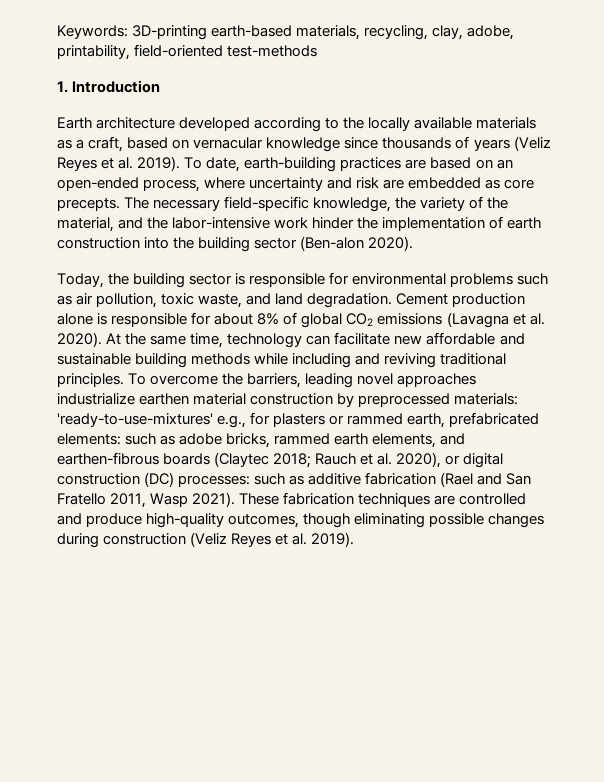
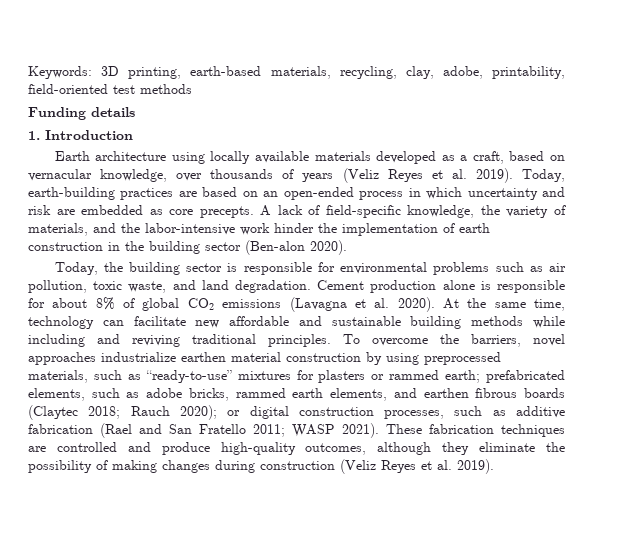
[132,25,208,40] 3D-printing -> [101,66,182,79] 3D printing,
[227,45,318,57] test-methods -> [113,84,192,94] [28,107,135,120] test methods // Funding details
[179,117,365,132] developed according to the -> [171,152,205,164] using
(537, 123) none -> [376,151,437,164] developed
[266,137,379,152] knowledge since -> [100,169,203,182] knowledge, over
[184,157,241,172] To date, -> [521,169,565,182] Today,
[143,177,246,192] process, where -> [359,187,463,200] process in which
[124,197,221,211] The necessary -> [260,205,321,216] A lack of
[487,197,509,209] [57,217,114,232] the material, -> [28,223,88,236] materials,
[144,237,170,249] into -> [108,242,120,251] in
[305,373,354,388] leading -> (521, 340) none
[358,393,519,407] [57,413,247,428] preprocessed materials: 'ready-to-use-mixtures' e.g., -> [386,352,501,365] [28,370,291,383] using preprocessed materials, such as “ready-to-use” mixtures
[407,412,540,428] [57,433,121,445] earth, prefabricated elements: -> [445,370,565,383] [28,388,85,401] earth; prefabricated elements,
[57,452,159,465] earthen-fibrous -> [423,388,518,398] earthen fibrous
[360,452,442,468] et al. 2020), -> [179,405,217,420] 2020);
[144,472,251,487] (DC) processes: -> [384,410,445,419] processes,
[110,493,189,508] 2011, Wasp -> [253,424,335,437] 2011; WASP
[303,513,485,528] though eliminating possible -> [377,442,566,455] [28,460,157,473] although they eliminate the possibility of making

